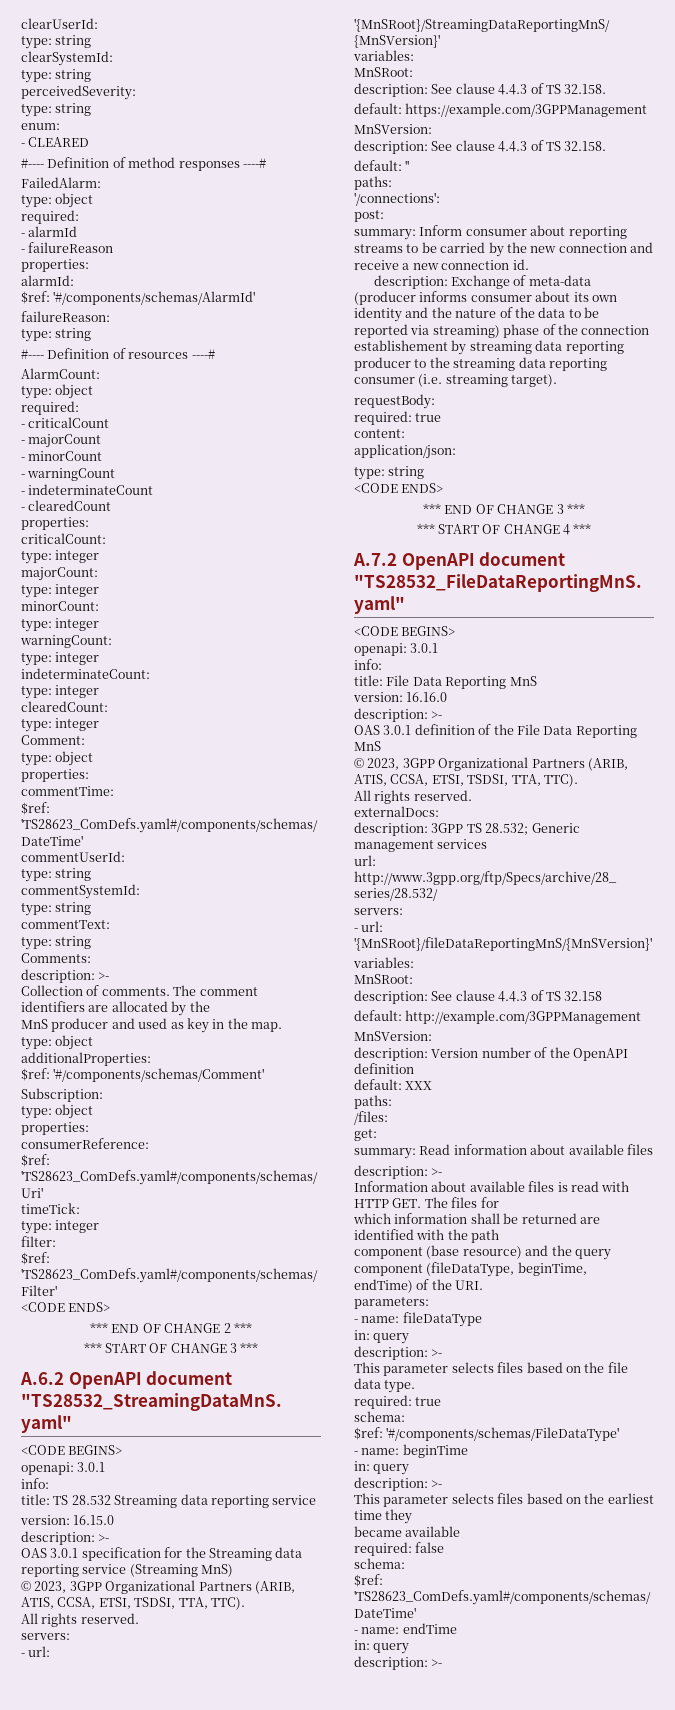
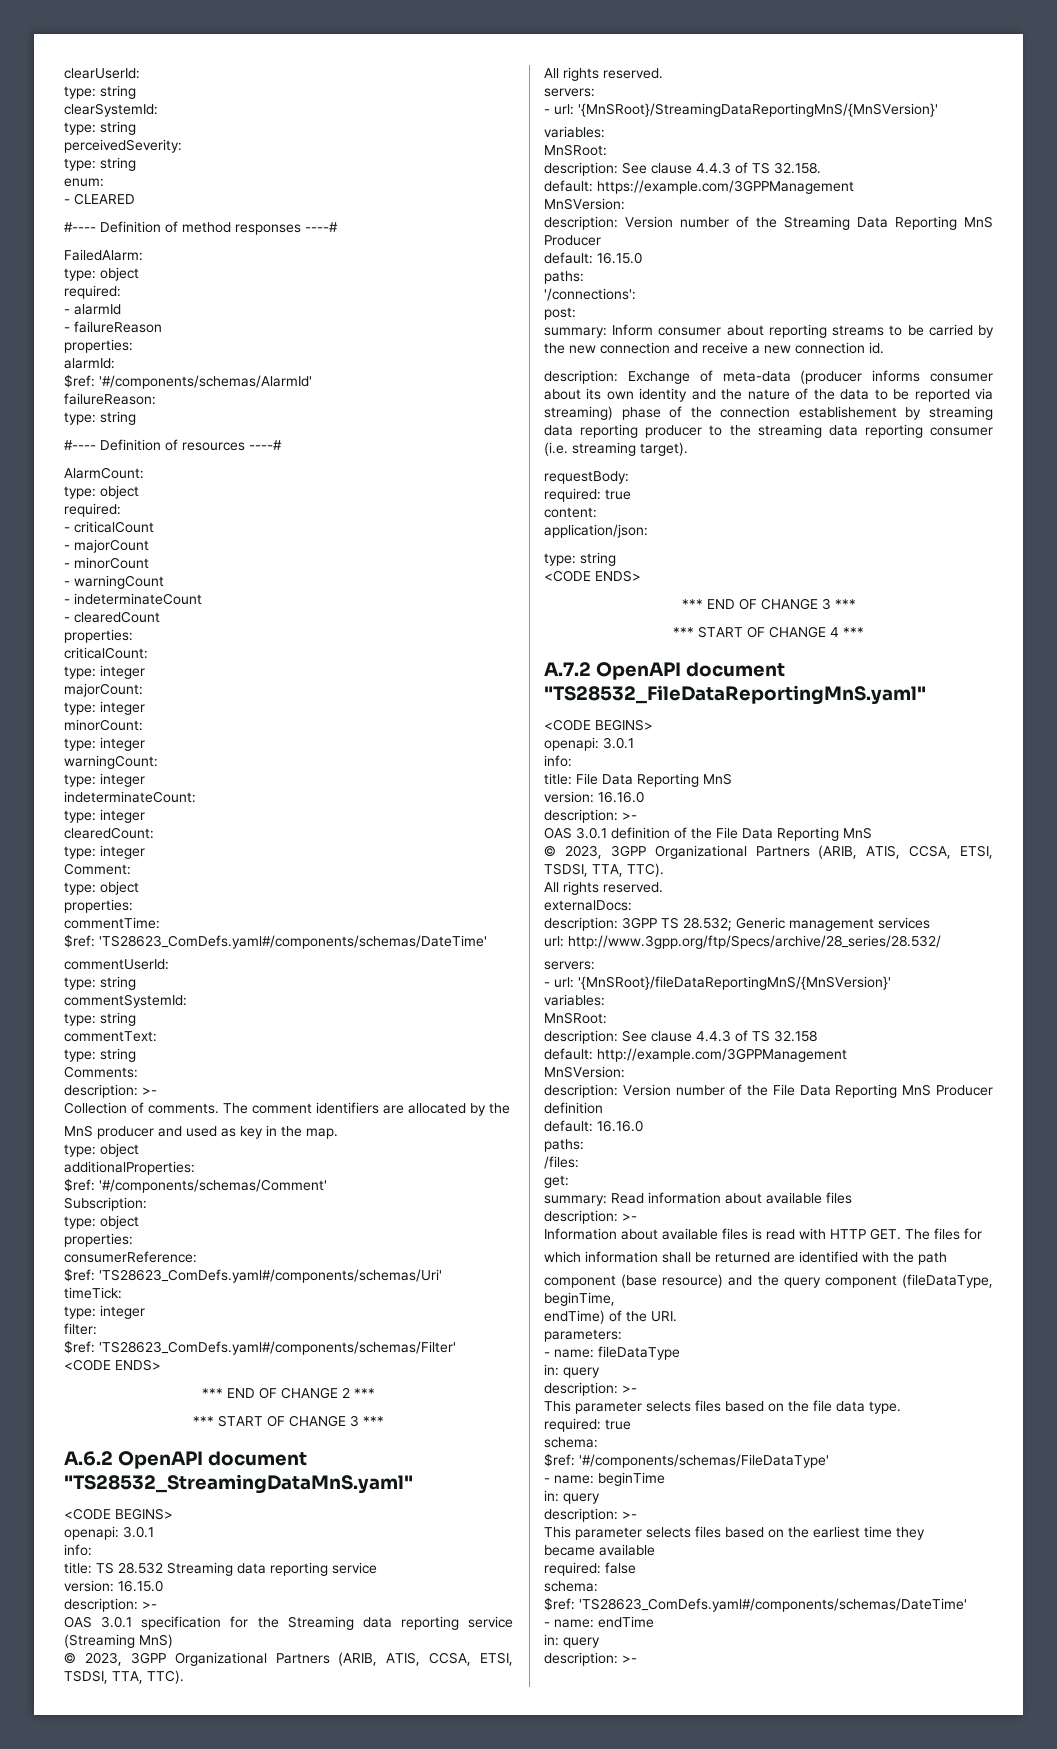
[431,140,607,152] [354,160,410,171] See clause 4.4.3 of TS 32.158. // default: '' -> [625,216,993,230] [544,235,601,246] [544,252,642,264] Version number of the Streaming Data Reporting MnS Producer // default: 16.15.0
[572,1048,628,1061] OpenAPI -> [772,1084,993,1098] File Data Reporting MnS Producer
[405,1081,433,1090] XXX -> [597,1120,643,1132] 16.16.0

